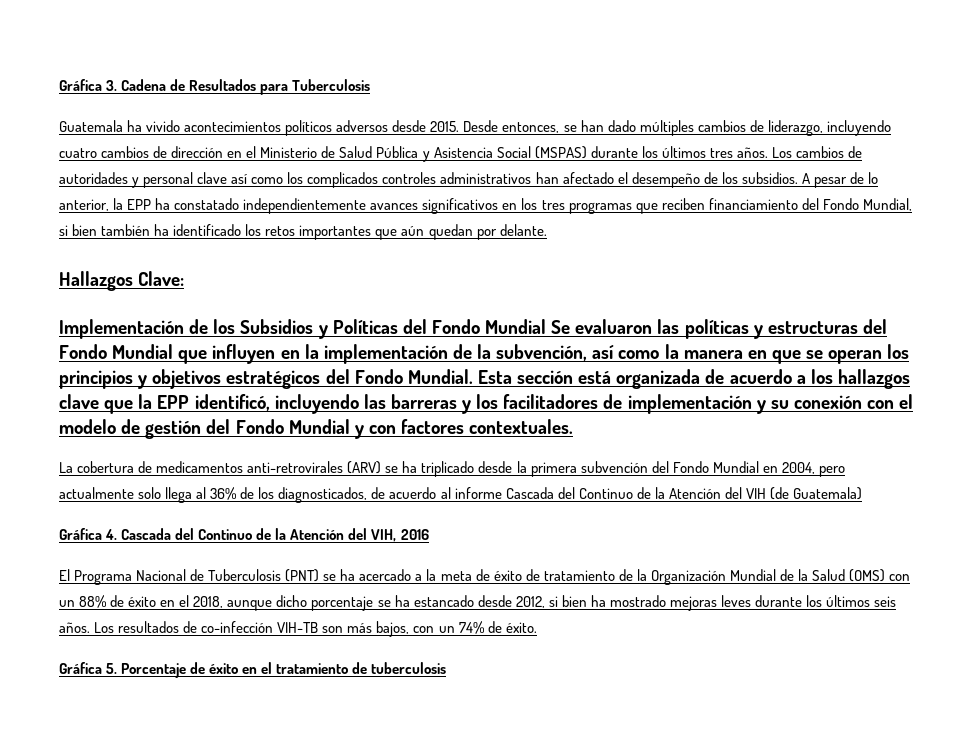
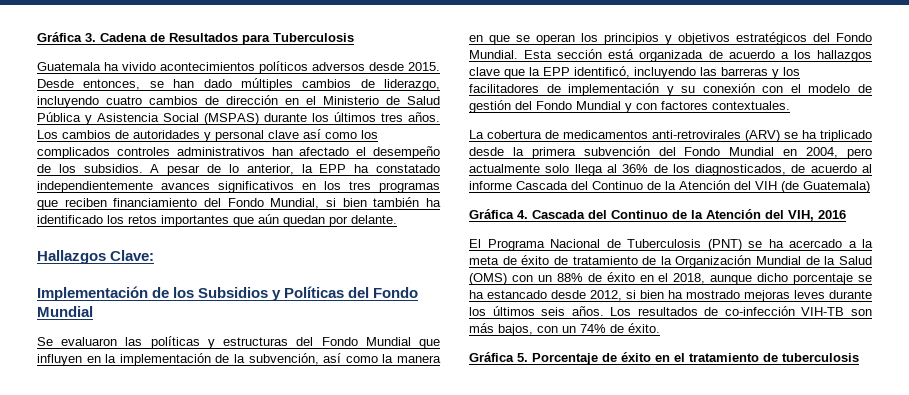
(547, 326) none -> (93, 311) //

